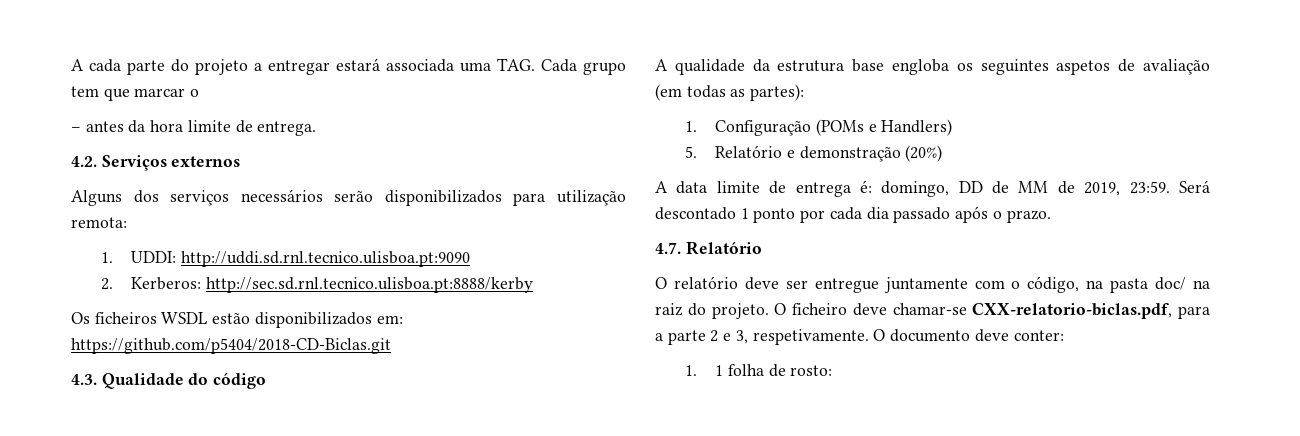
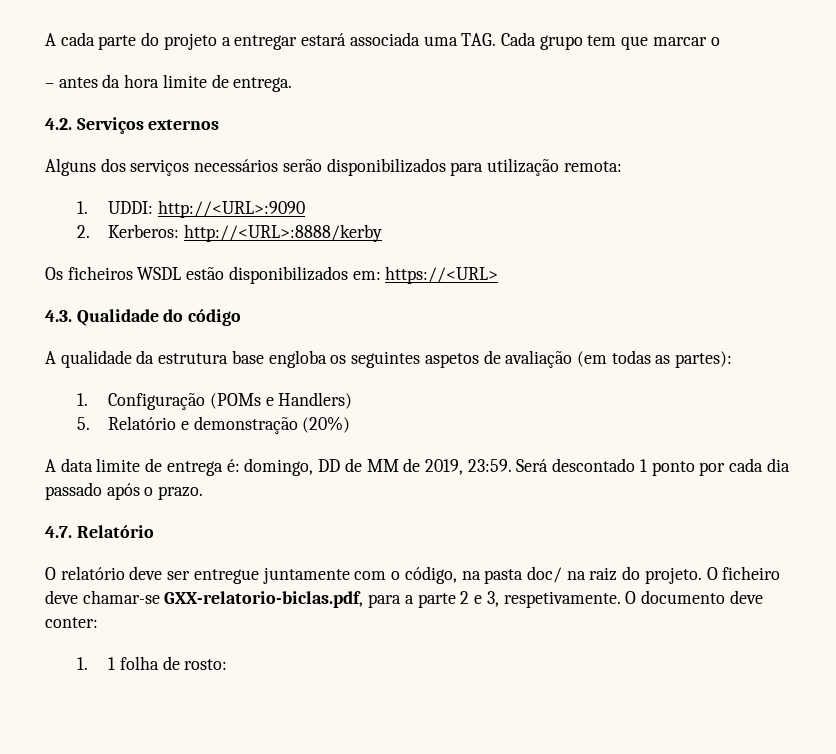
[180,251,470,267] http://uddi.sd.rnl.tecnico.ulisboa.pt:9090 -> [157,200,305,218] http://<URL>:9090
[205,277,533,293] http://sec.sd.rnl.tecnico.ulisboa.pt:8888/kerby -> [183,224,382,242] http://<URL>:8888/kerby
[71,338,391,354] https://github.com/p5404/2018-CD-Biclas.git -> [385,266,499,284] https://<URL>
[972,303,1173,319] CXX-relatorio-biclas.pdf, -> [164,591,364,608] GXX-relatorio-biclas.pdf,

